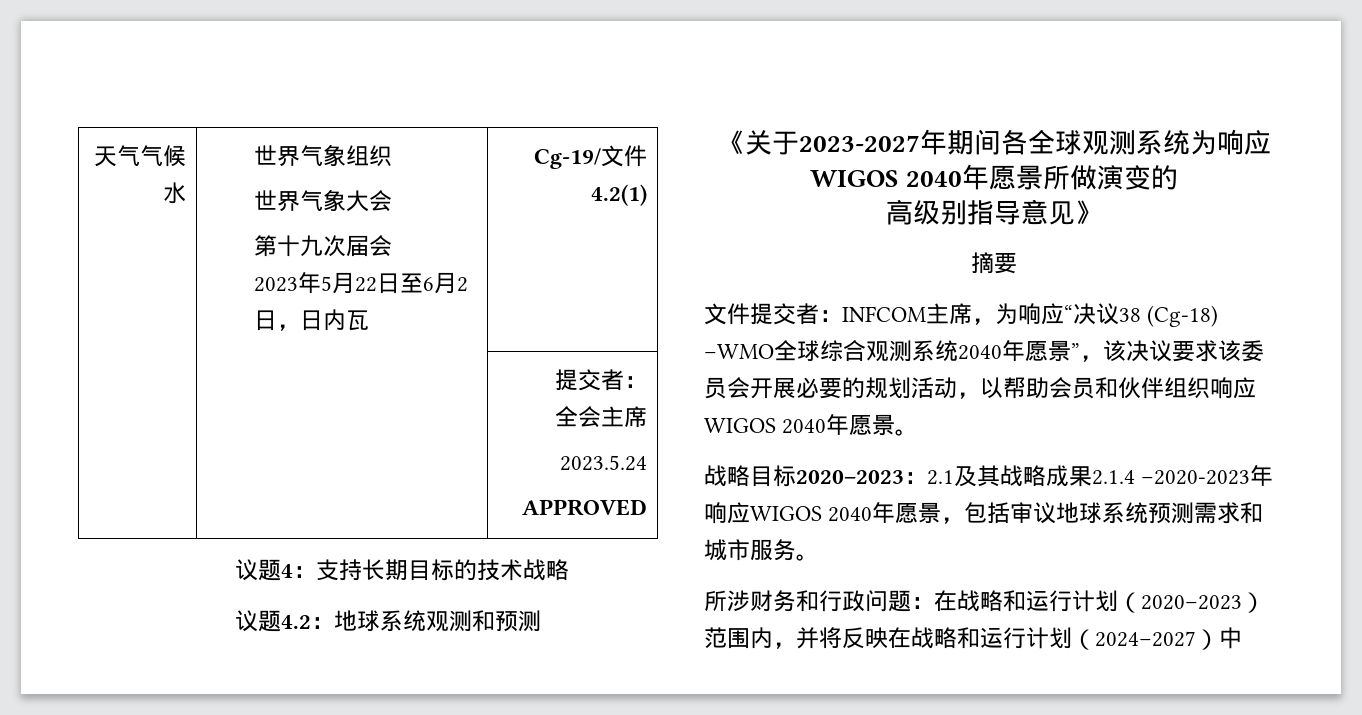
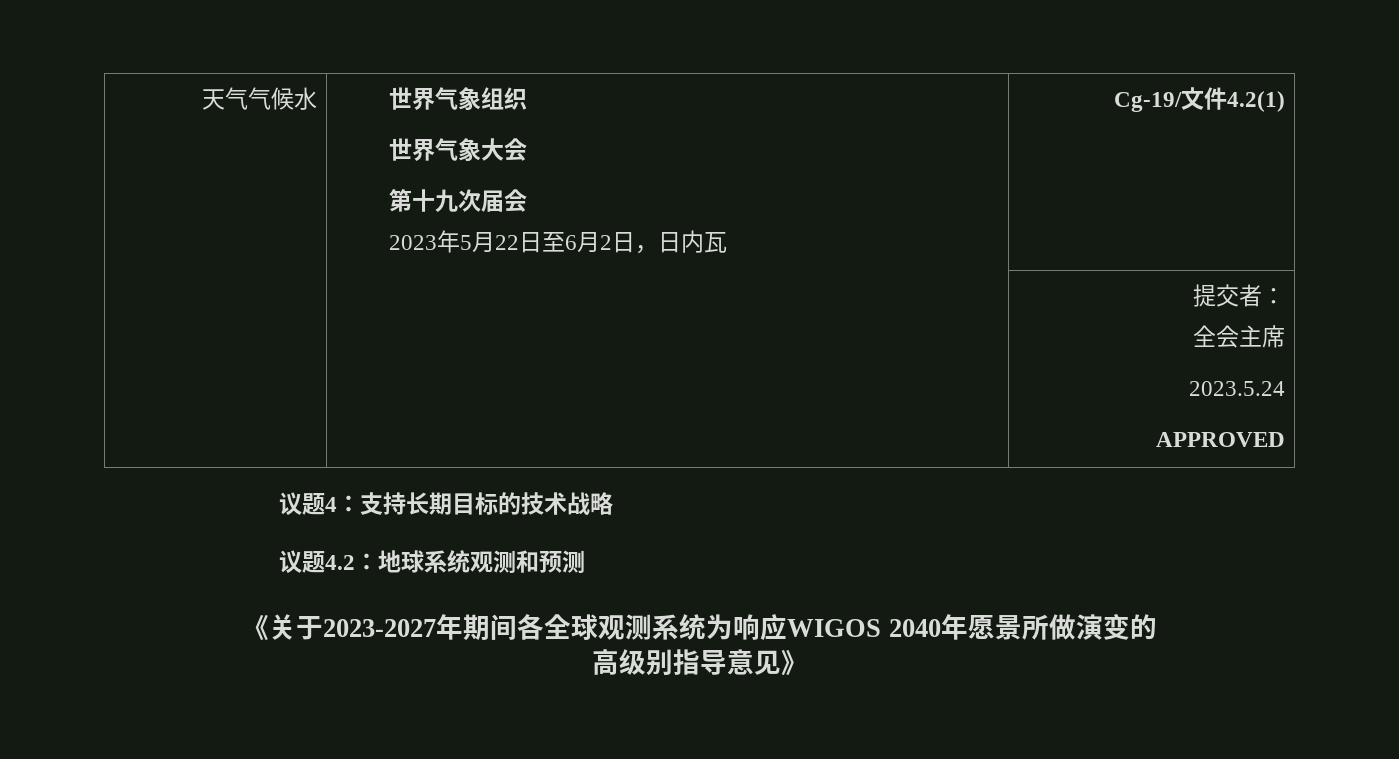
[971,252,1017,274] [704,303,1219,327] [704,340,1264,362] [704,377,1256,399] [704,414,919,436] [704,465,1274,487] [704,502,1264,524] [704,539,819,561] [704,590,1265,613] [704,627,1242,650] // 摘要 // 文件提交者：INFCOM主席，为响应“决议38 (Cg-18) –WMO全球综合观测系统2040年愿景”，该决议要求该委员会开展必要的规划活动，以帮助会员和伙伴组织响应WIGOS 2040年愿景。 // 战略目标2020–2023：2.1及其战略成果2.1.4 –2020-2023年响应WIGOS 2040年愿景，包括审议地球系统预测需求和城市服务。 // 所涉财务和行政问题：在战略和运行计划（2020–2023）范围内，并将反映在战略和运行计划（2024–2027）中 -> (808, 662) none

